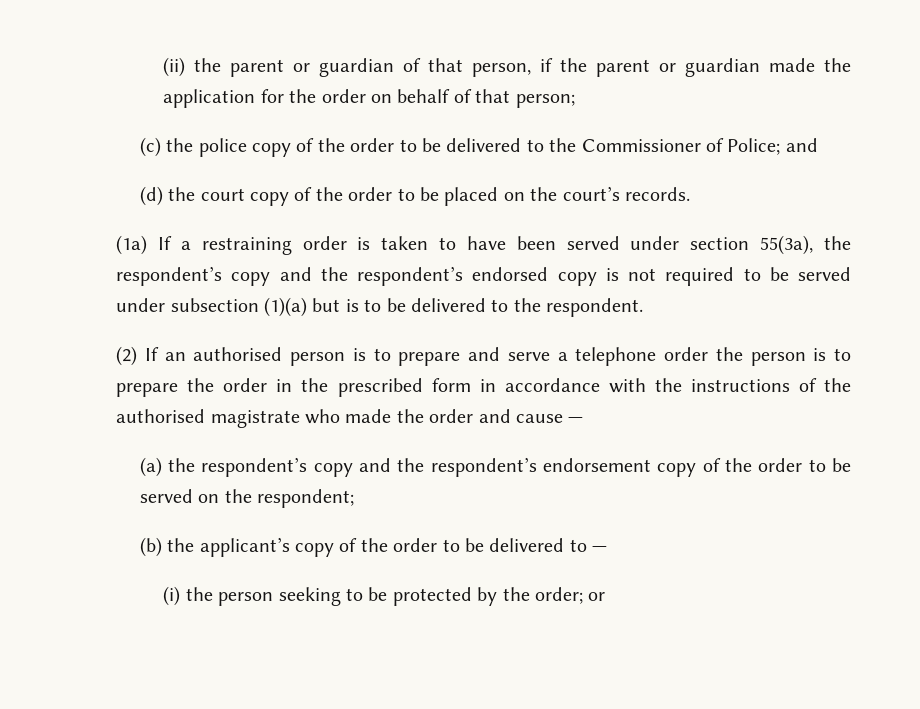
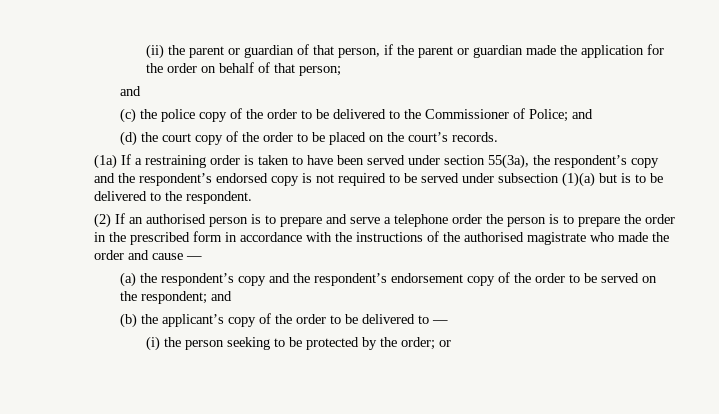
(575, 101) none -> [120,86,142,96] // and
(355, 498) none -> [211,291,233,301] and

